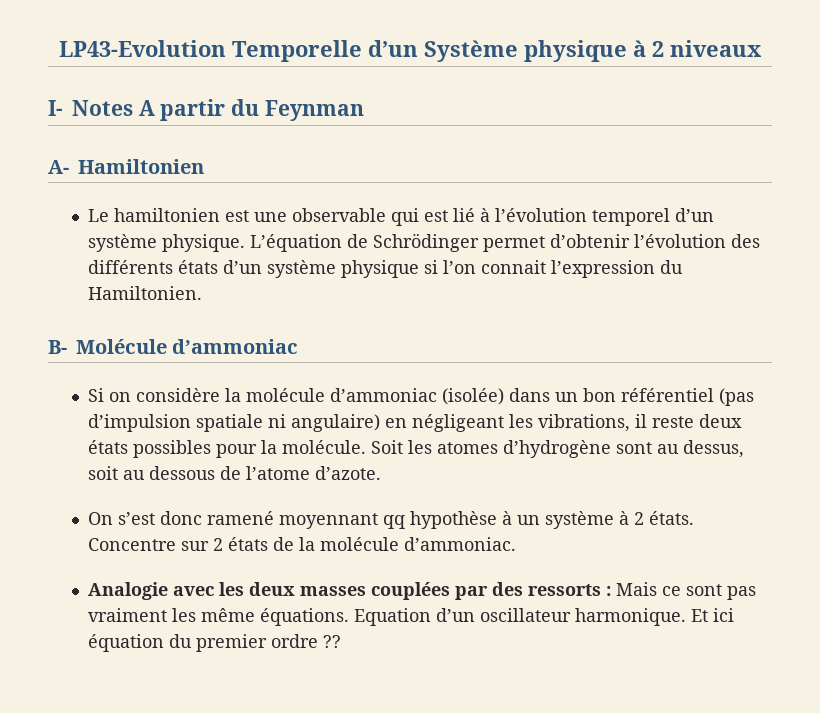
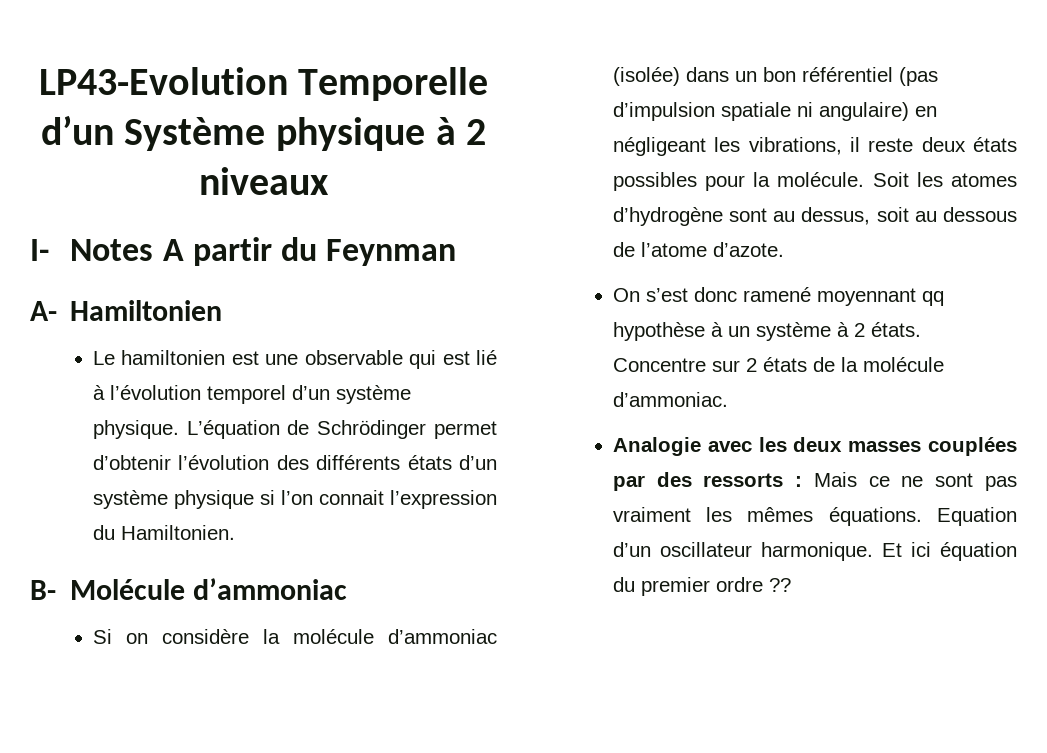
(681, 591) none -> [901,476,924,487] ne
[200,608,255,622] même -> [747,507,814,522] mêmes

